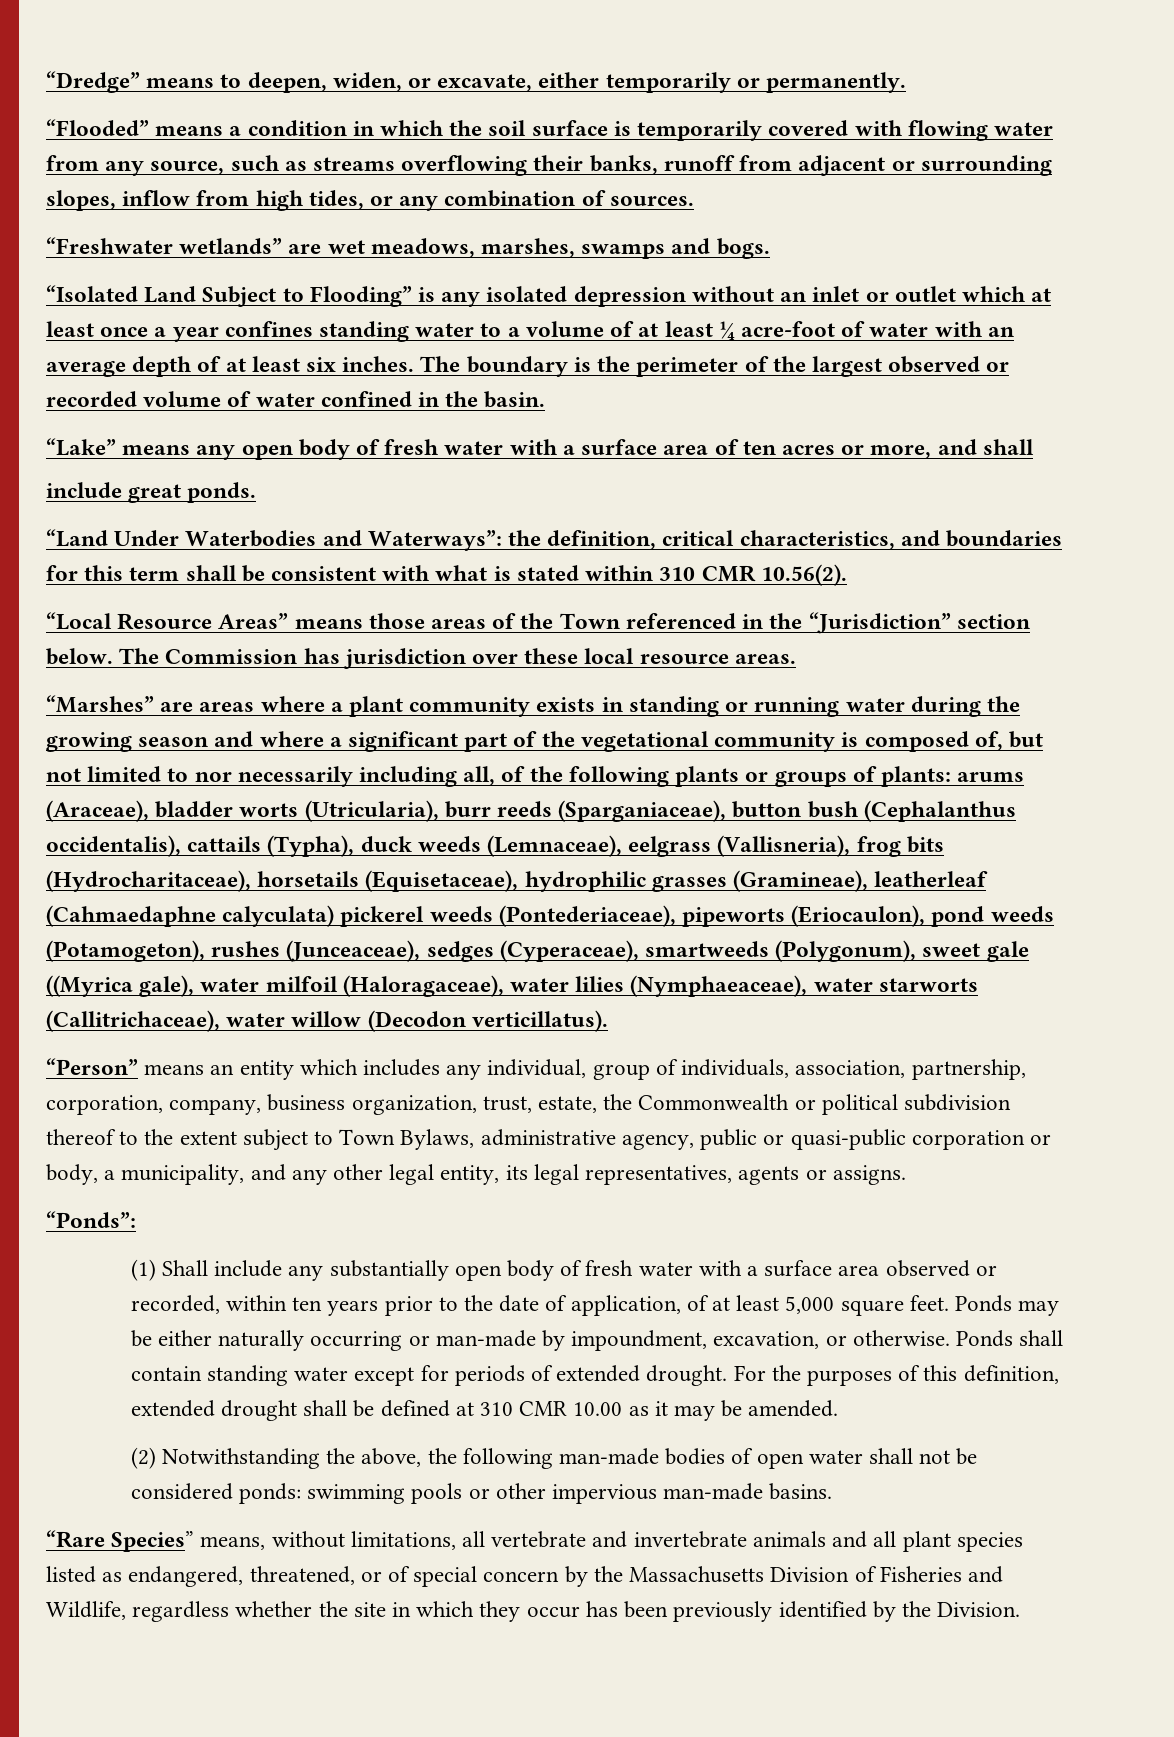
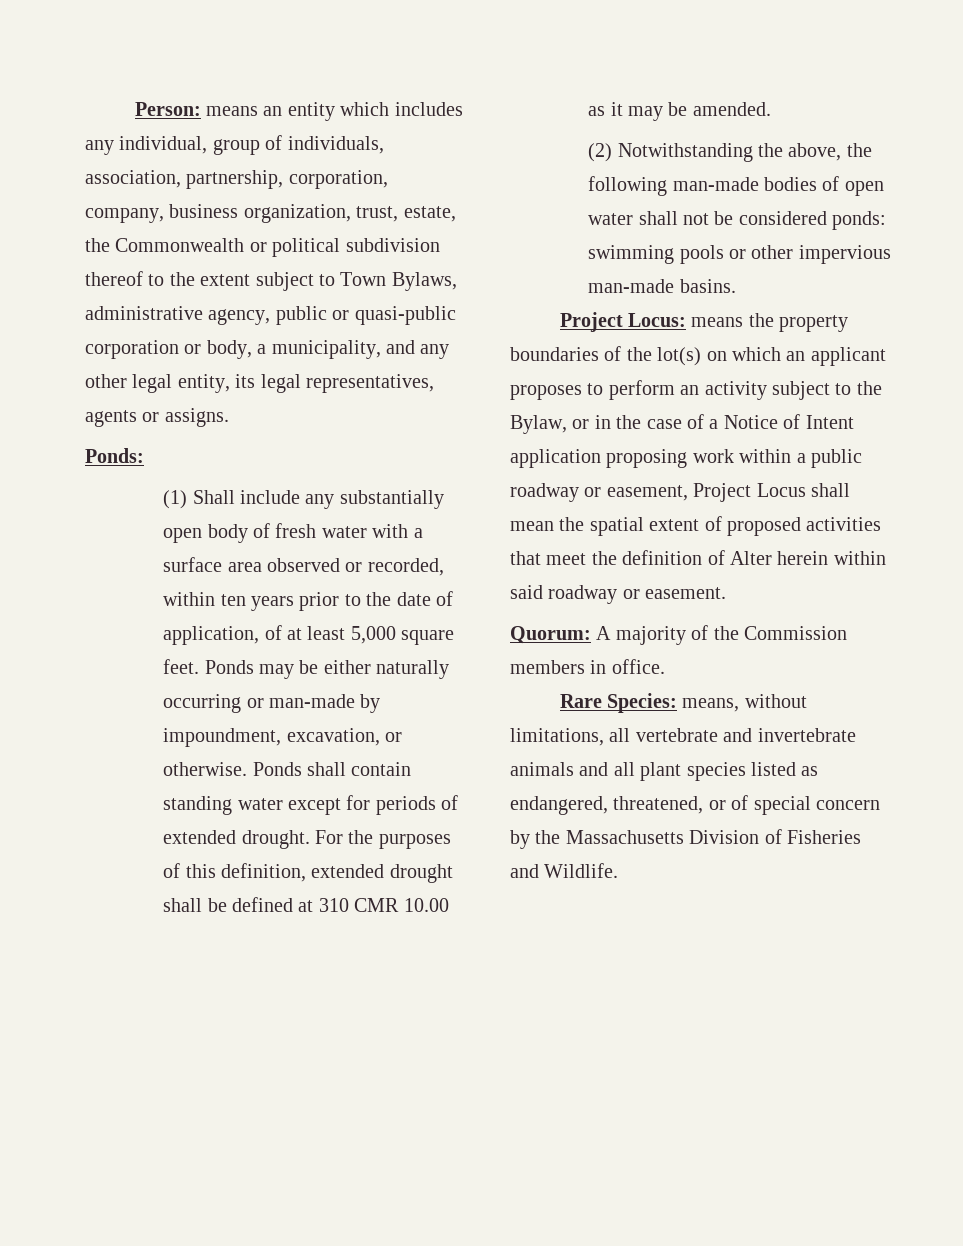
[46,71,907,93] [46,119,1053,141] [46,155,1052,176] [46,190,694,211] [46,237,770,259] [46,285,1052,307] [46,321,1014,342] [46,356,1010,377] [46,391,546,408] [46,438,1034,460] [46,482,257,503] [46,529,1063,551] [46,564,847,586] [46,612,1030,634] [46,648,796,669] [46,695,1020,717] [46,731,1043,752] [46,766,1025,787] [46,800,1016,822] [46,835,944,857] [46,870,989,892] [46,905,1054,927] [46,940,1029,962] [46,975,978,997] [46,1010,608,1032] [46,1058,138,1075] “Dredge” means to deepen, widen, or excavate, either temporarily or permanently. // “Flooded” means a condition in which the soil surface is temporarily covered with flowing water from any source, such as streams overflowing their banks, runoff from adjacent or surrounding slopes, inflow from high tides, or any combination of sources. // “Freshwater wetlands” are wet meadows, marshes, swamps and bogs. // “Isolated Land Subject to Flooding” is any isolated depression without an inlet or outlet which at least once a year confines standing water to a volume of at least ¼ acre-foot of water with an average depth of at least six inches. The boundary is the perimeter of the largest observed or recorded volume of water confined in the basin. // “Lake” means any open body of fresh water with a surface area of ten acres or more, and shall // include great ponds. // “Land Under Waterbodies and Waterways”: the definition, critical characteristics, and boundaries for this term shall be consistent with what is stated within 310 CMR 10.56(2). // “Local Resource Areas” means those areas of the Town referenced in the “Jurisdiction” section below. The Commission has jurisdiction over these local resource areas. // “Marshes” are areas where a plant community exists in standing or running water during the growing season and where a significant part of the vegetational community is composed of, but not limited to nor necessarily including all, of the following plants or groups of plants: arums (Araceae), bladder worts (Utricularia), burr reeds (Sparganiaceae), button bush (Cephalanthus occidentalis), cattails (Typha), duck weeds (Lemnaceae), eelgrass (Vallisneria), frog bits (Hydrocharitaceae), horsetails (Equisetaceae), hydrophilic grasses (Gramineae), leatherleaf (Cahmaedaphne calyculata) pickerel weeds (Pontederiaceae), pipeworts (Eriocaulon), pond weeds (Potamogeton), rushes (Junceaceae), sedges (Cyperaceae), smartweeds (Polygonum), sweet gale ((Myrica gale), water milfoil (Haloragaceae), water lilies (Nymphaeaceae), water starworts (Callitrichaceae), water willow (Decodon verticillatus). // “Person” -> [134,102,201,116] Person:
[46,1211,136,1228] “Ponds”: -> [85,448,144,463] Ponds:
[46,1530,195,1552] “Rare Species” -> [559,312,849,332] [510,346,886,366] [510,380,882,400] [510,414,854,434] [510,449,862,468] [510,483,850,502] [510,516,882,536] [510,550,886,565] [510,585,727,604] [510,625,847,645] [510,659,665,674] [559,693,677,713] Project Locus: means the property boundaries of the lot(s) on which an applicant proposes to perform an activity subject to the Bylaw, or in the case of a Notice of Intent application proposing work within a public roadway or easement, Project Locus shall mean the spatial extent of proposed activities that meet the definition of Alter herein within said roadway or easement. // Quorum: A majority of the Commission members in office. // Rare Species:
[46,1601,1021,1622] Wildlife, regardless whether the site in which they occur has been previously identified by the Division. -> [544,863,619,878] Wildlife.

